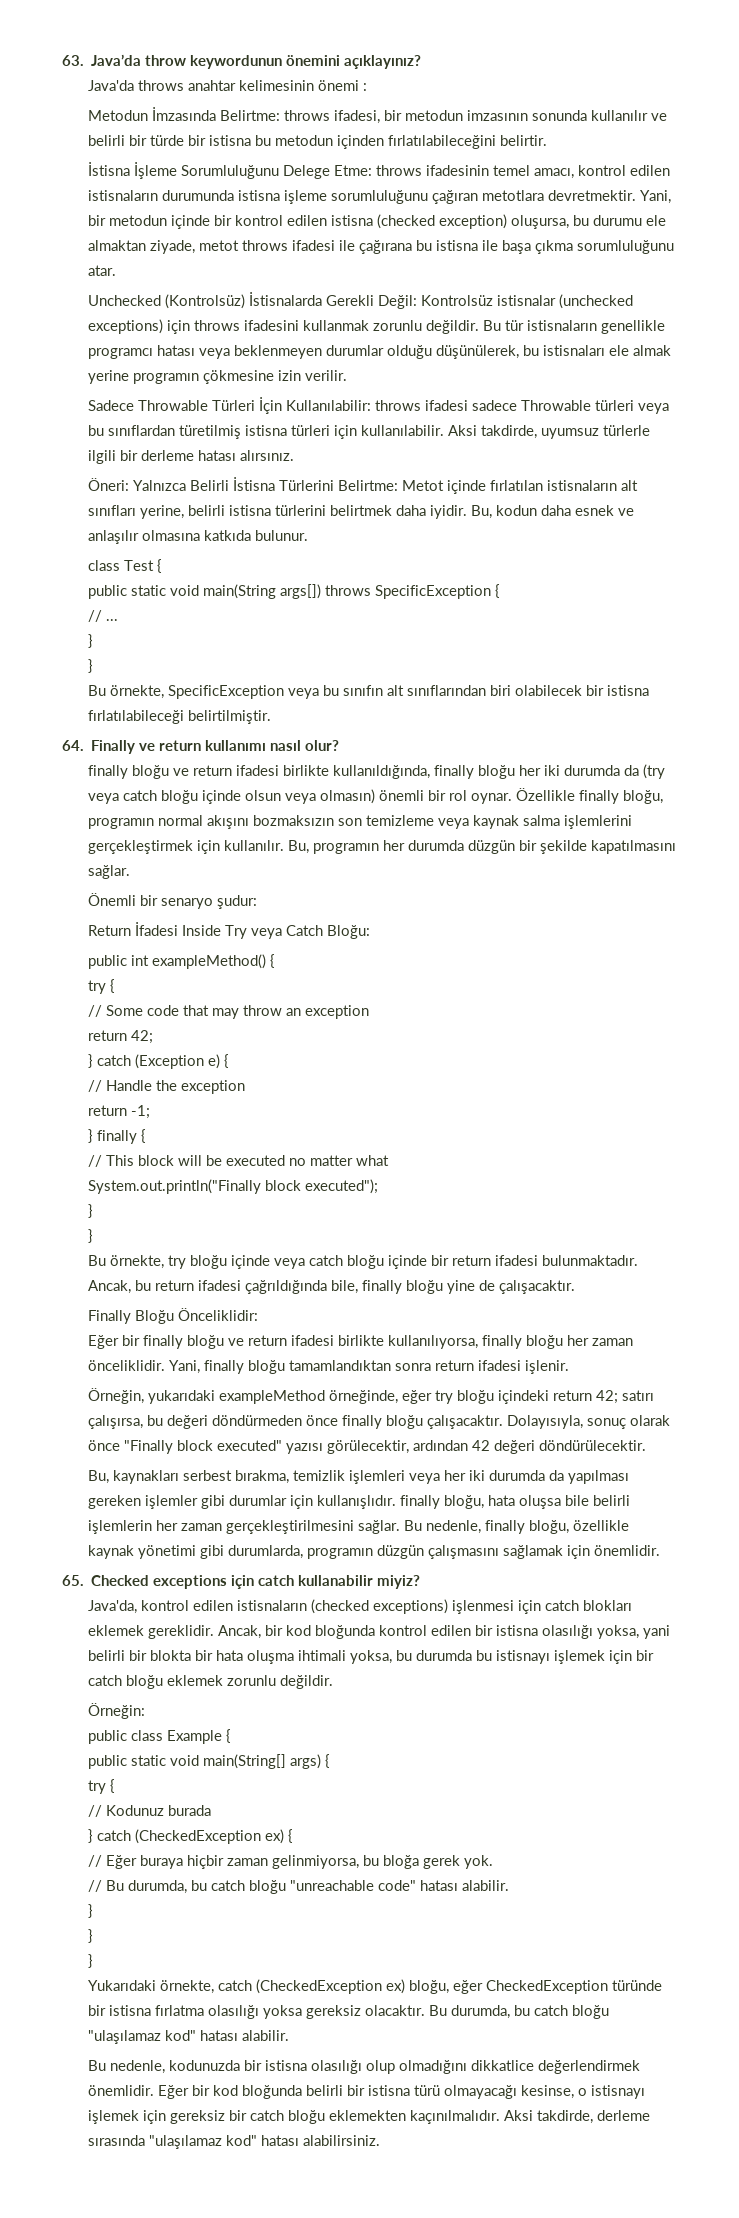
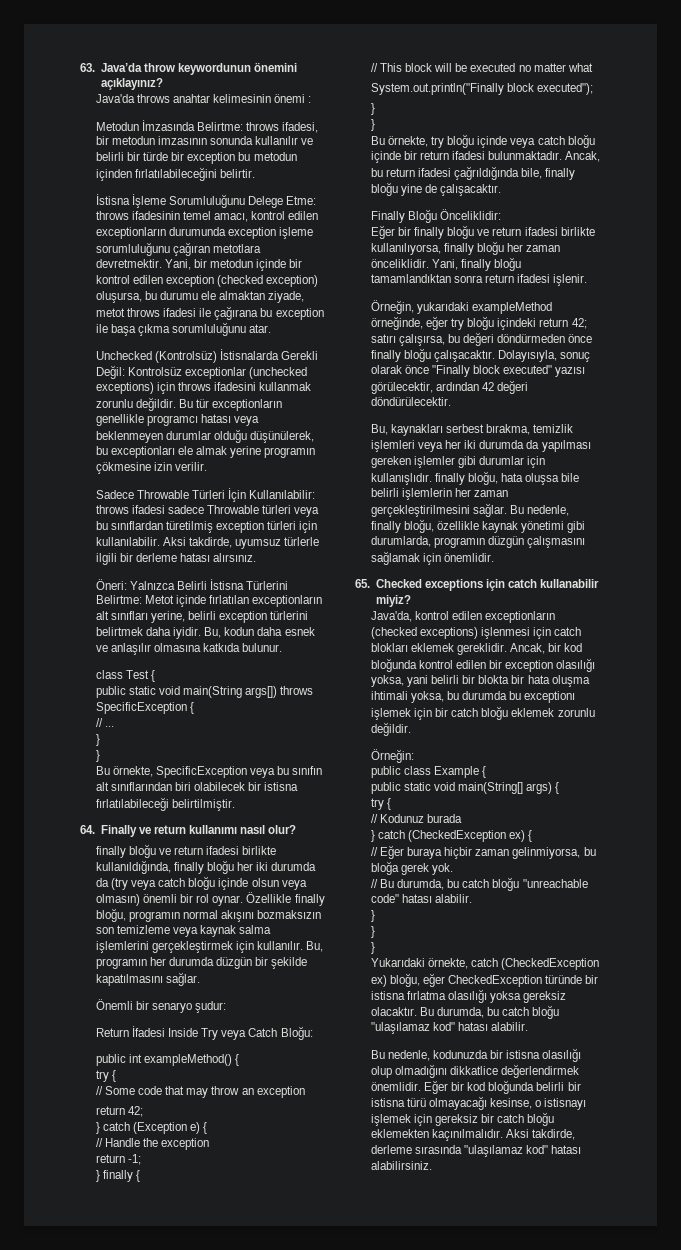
[208,135,251,146] istisna -> [187,152,236,164] exception
[87,190,280,201] istisnaların durumunda istisna -> [95,227,277,239] exceptionların durumunda exception
[330,215,373,226] istisna -> [166,275,215,287] exception
[435,240,478,251] istisna -> [275,308,324,320] exception
[496,295,556,306] istisnalar -> [185,367,247,379] exceptionlar
[526,320,597,331] istisnaların -> [212,399,283,411] exceptionların
[542,345,605,356] istisnaları -> [111,446,176,458] exceptionları
[244,425,287,436] istisna -> [216,521,265,533] exception
[546,480,617,491] istisnaların -> [252,595,323,607] exceptionların
[228,505,271,516] istisna -> [219,611,268,623] exception
[236,1600,307,1611] istisnaların -> [485,611,556,623] exceptionların
[495,1625,538,1636] istisna -> [505,660,554,672] exception
[495,1650,550,1664] istisnayı -> [524,691,576,703] exceptionı

